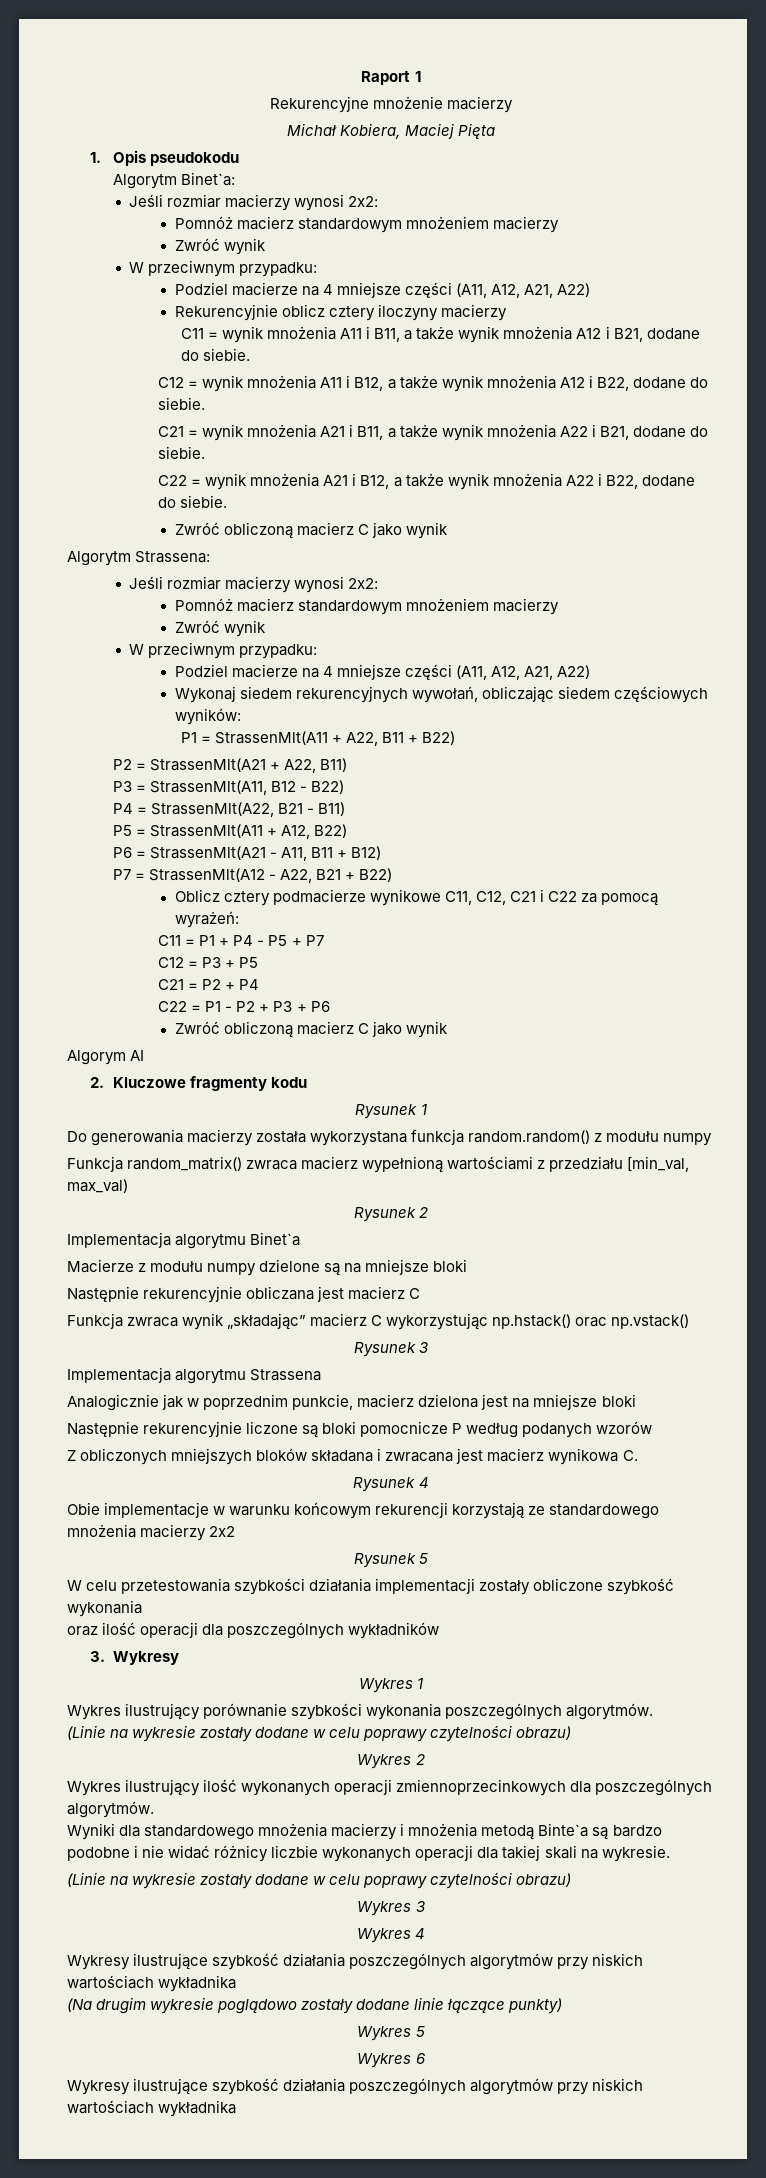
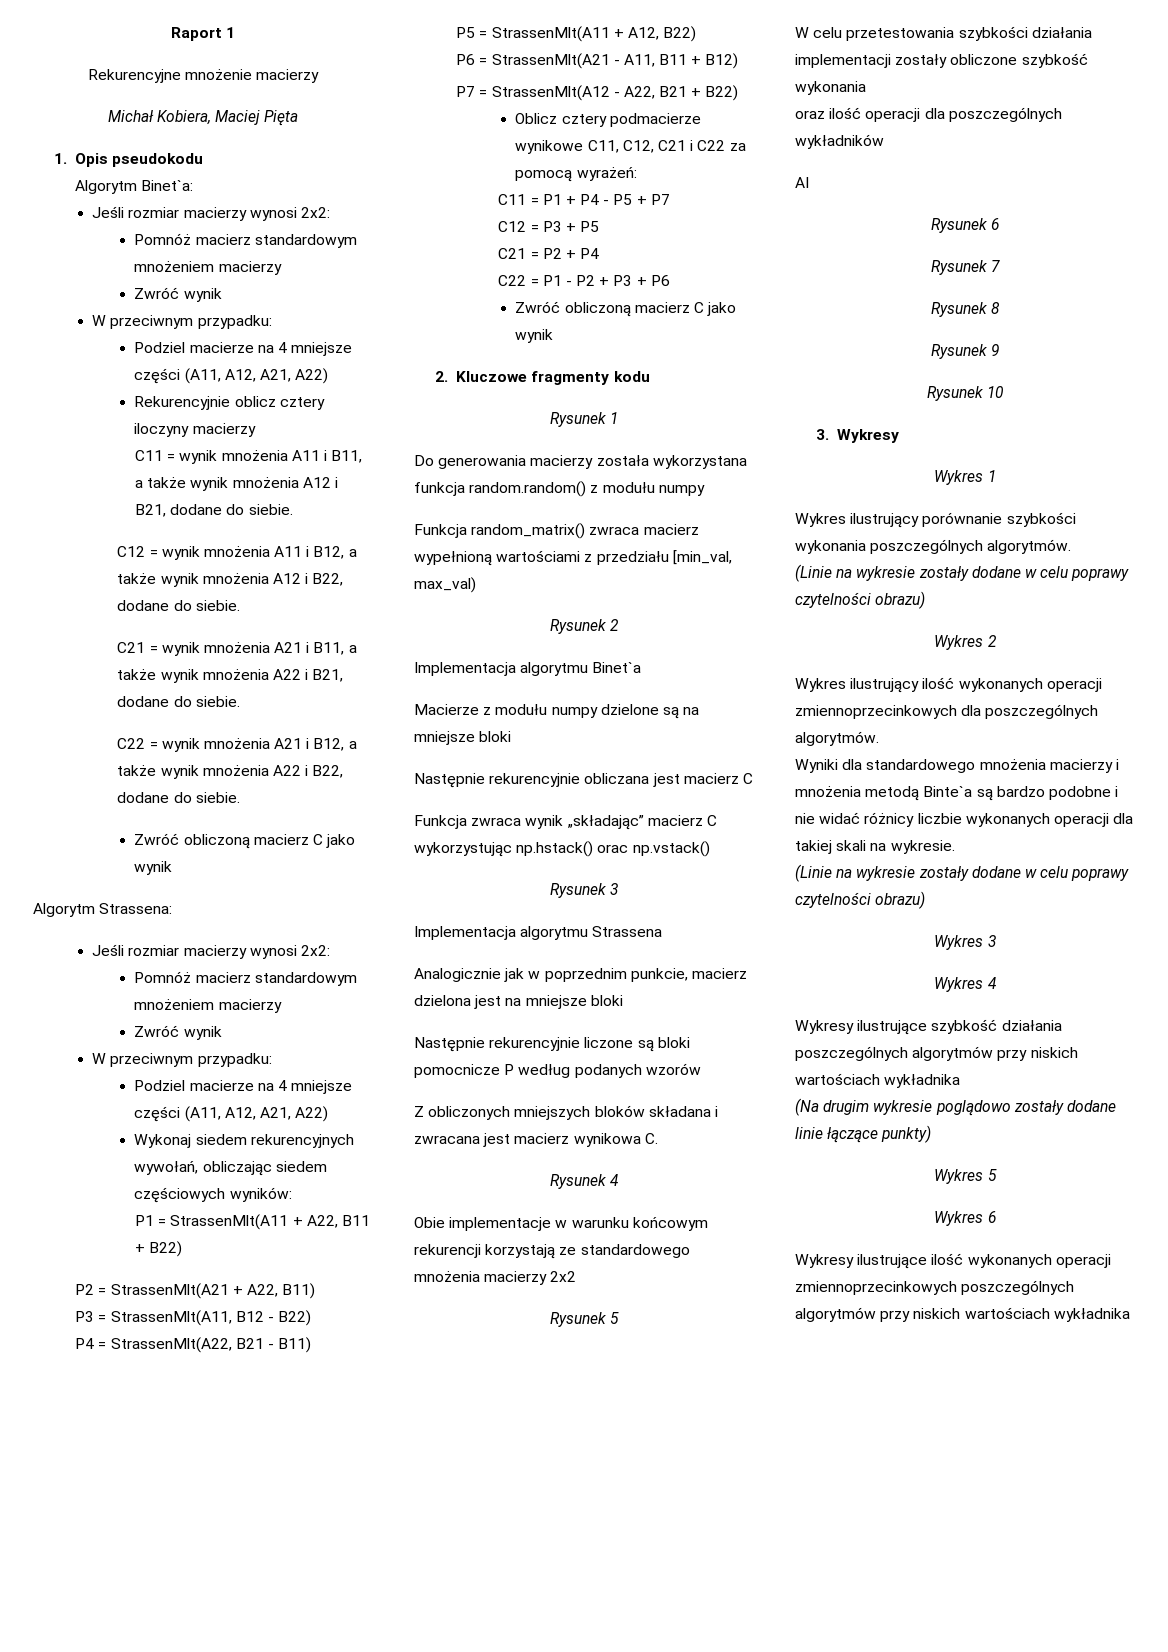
[67,1050,145,1065] // Algorym AI -> (554, 336) none
(440, 1630) none -> [795,177,809,188] [930,218,1000,233] [930,260,1001,275] [930,302,1001,317] [930,344,1000,359] [926,386,1005,401] // AI // Rysunek 6 // Rysunek 7 // Rysunek 8 // Rysunek 9 // Rysunek 10
[212,2078,346,2095] szybkość działania -> [931,1253,1111,1268] [795,1281,957,1295] ilość wykonanych operacji zmiennoprzecinkowych

